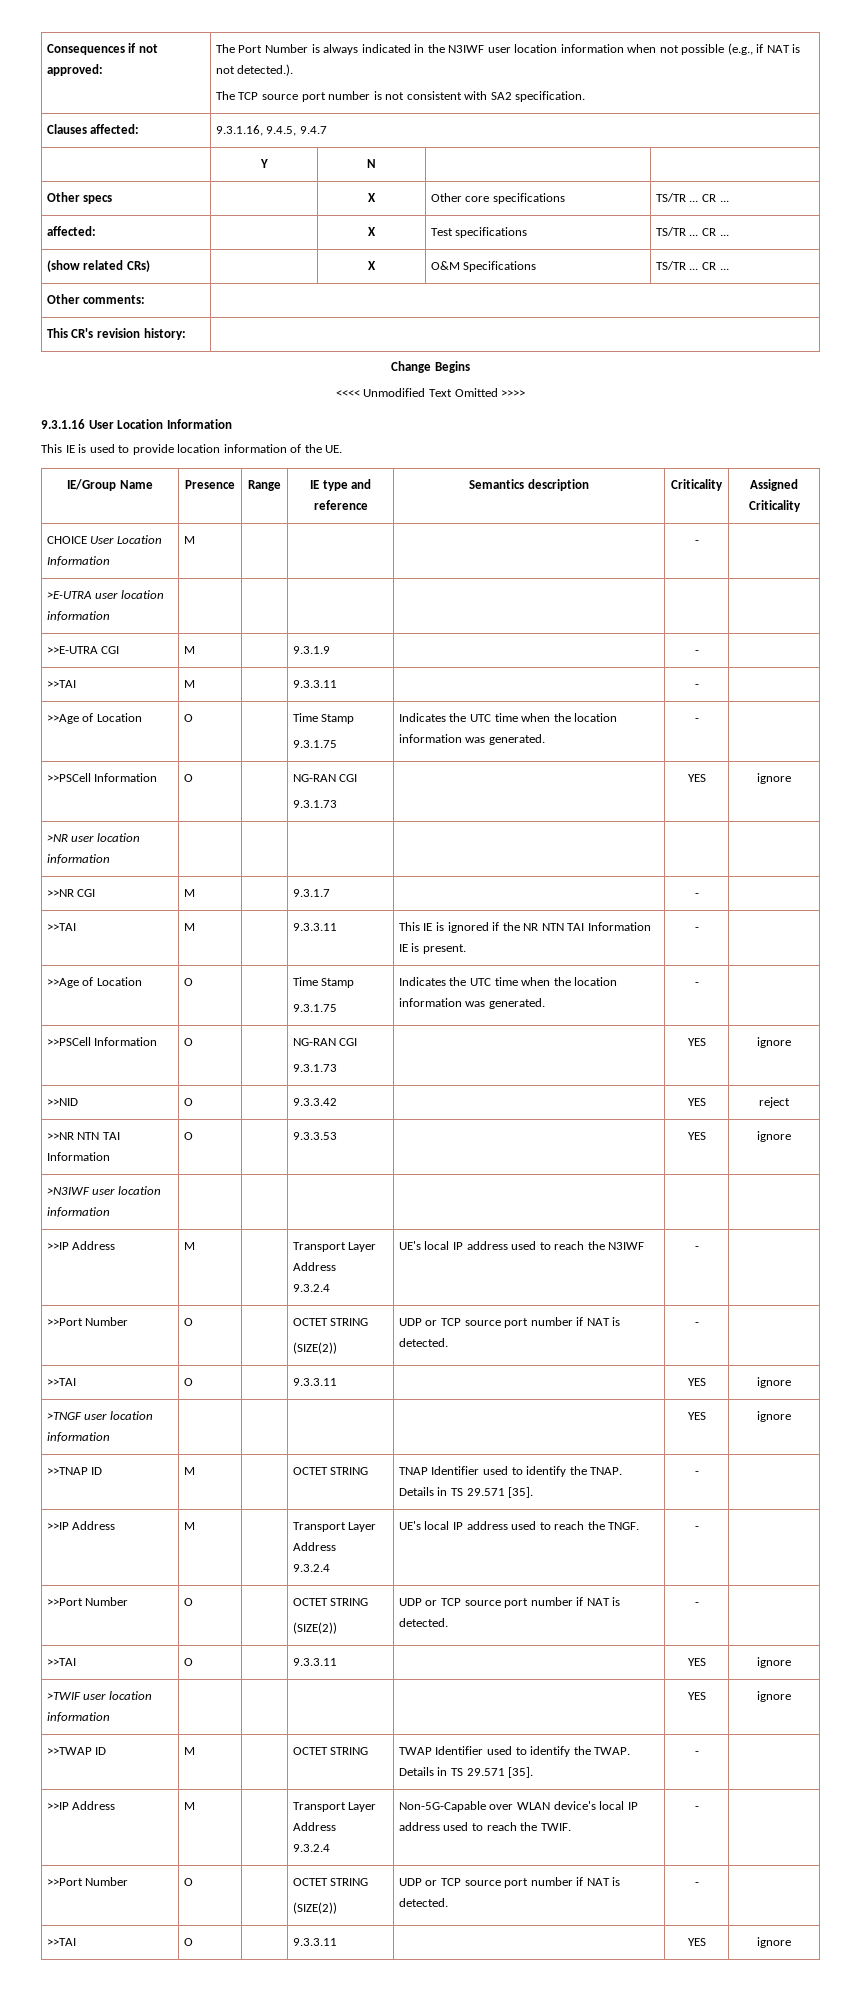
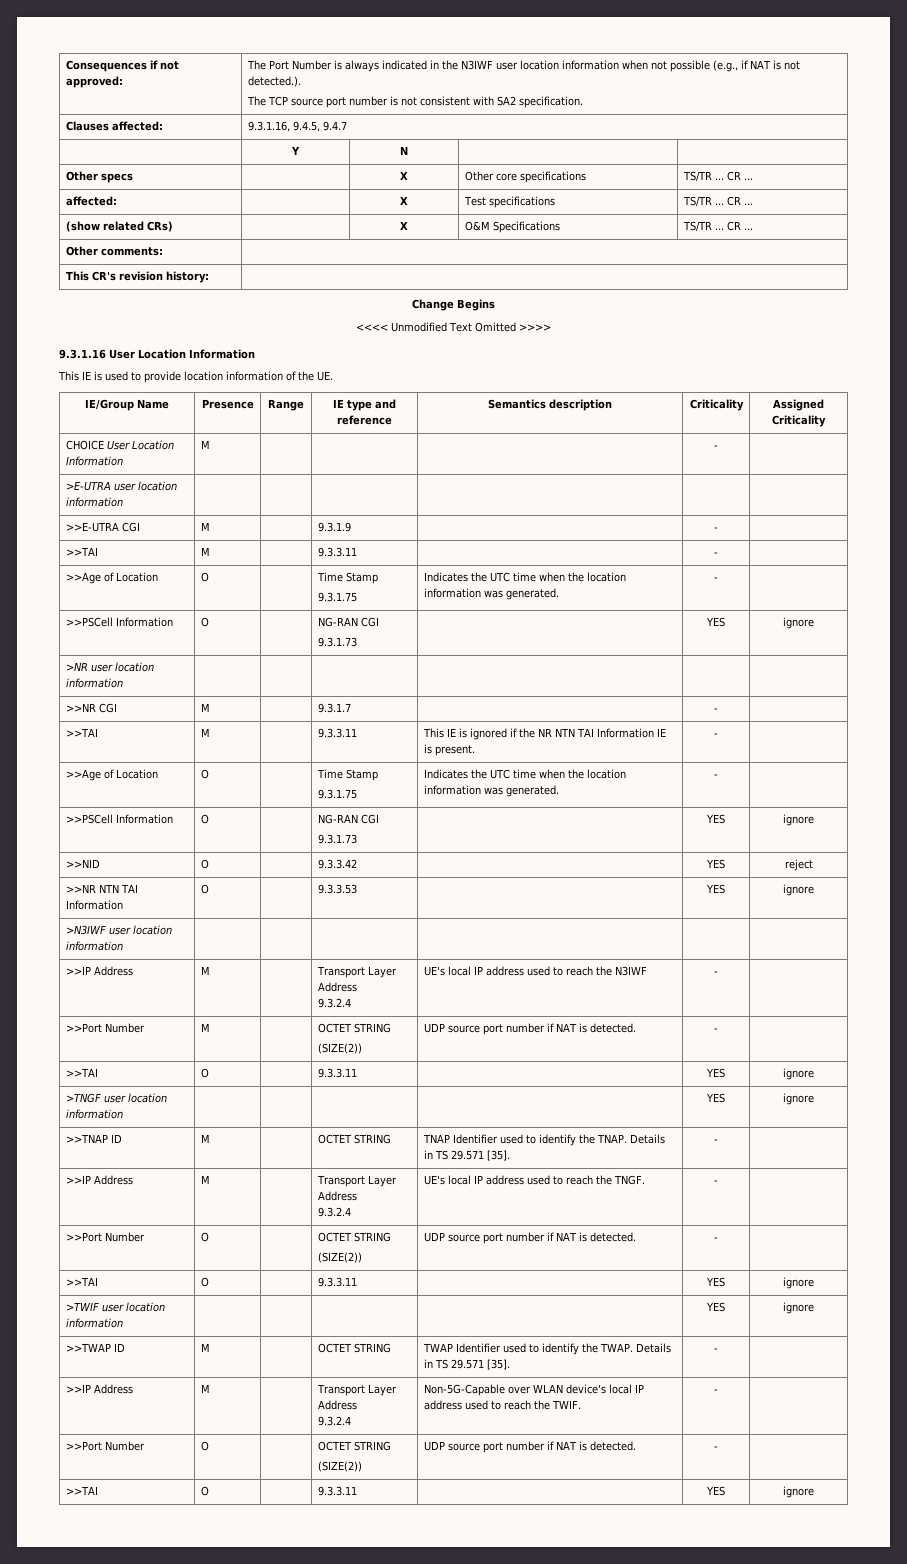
[183,1318,193,1326] [292,1318,369,1326] [292,1342,337,1354] [398,1318,462,1326] O | | OCTET STRING // (SIZE(2)) | UDP or TCP -> [200,1023,210,1032] [317,1023,391,1033] [317,1043,362,1054] [423,1023,445,1033] M | | OCTET STRING // (SIZE(2)) | UDP
[425,1598,462,1606] or TCP -> (445, 1237) none
[425,1878,462,1886] or TCP -> (445, 1446) none

